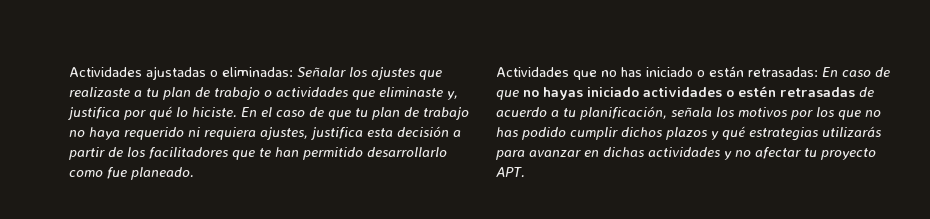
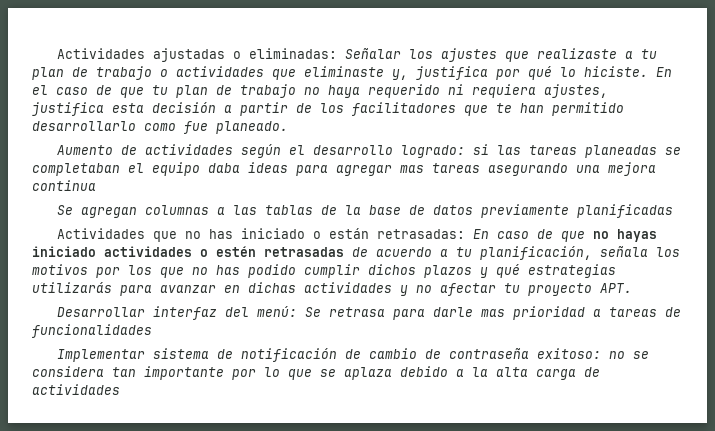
(194, 173) none -> [57,144,682,158] [32,162,656,176] [32,180,96,191] [57,204,674,218] // Aumento de actividades según el desarrollo logrado: si las tareas planeadas se completaban el equipo daba ideas para agregar mas tareas asegurando una mejora continua // Se agregan columnas a las tablas de la base de datos previamente planificadas
(525, 172) none -> [57,306,682,320] [32,324,152,338] [57,348,650,362] [32,366,600,380] [32,384,120,395] // Desarrollar interfaz del menú: Se retrasa para darle mas prioridad a tareas de funcionalidades // Implementar sistema de notificación de cambio de contraseña exitoso: no se considera tan importante por lo que se aplaza debido a la alta carga de actividades

